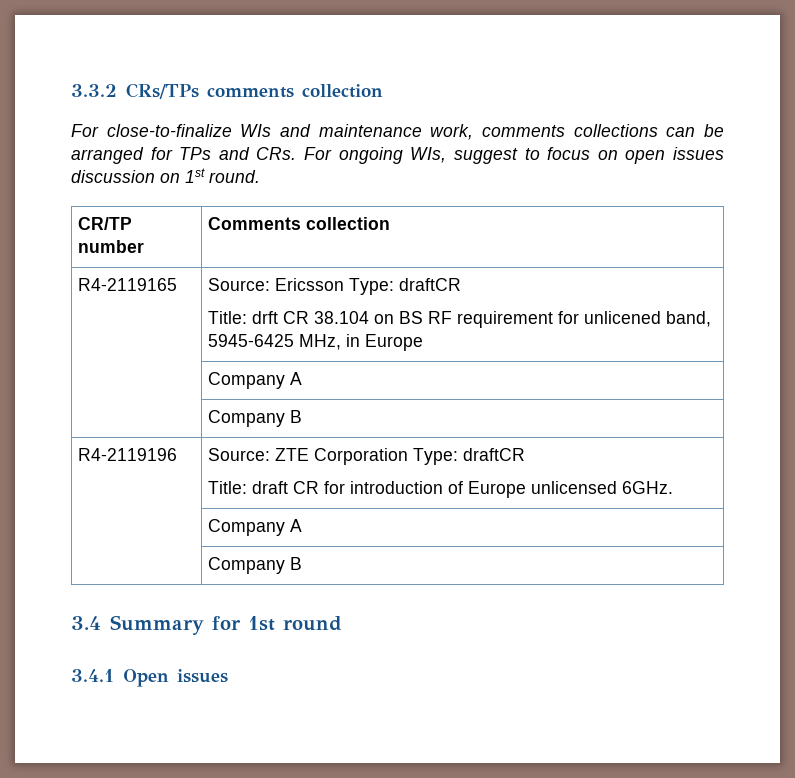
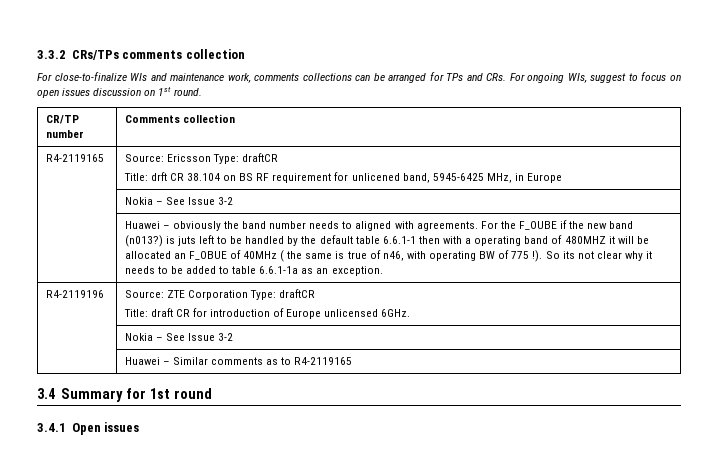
[208,372,303,389] [208,410,303,427] Company A // | Company B -> [124,197,234,205] [124,220,634,231] [124,235,649,247] [124,250,653,262] [124,266,383,276] Nokia – See Issue 3-2 // | Huawei – obviously the band number needs to aligned with agreements. For the F_OUBE if the new band (n013?) is juts left to be handled by the default table 6.6.1-1 then with a operating band of 480MHZ it will be allocated an F_OBUE of 40MHz ( the same is true of n46, with operating BW of 775 !). So its not clear why it needs to be added to table 6.6.1-1a as an exception.
[208,519,303,536] [208,557,303,574] Company A // | Company B -> [124,333,234,341] [124,357,353,365] Nokia – See Issue 3-2 // | Huawei – Similar comments as to R4-2119165

